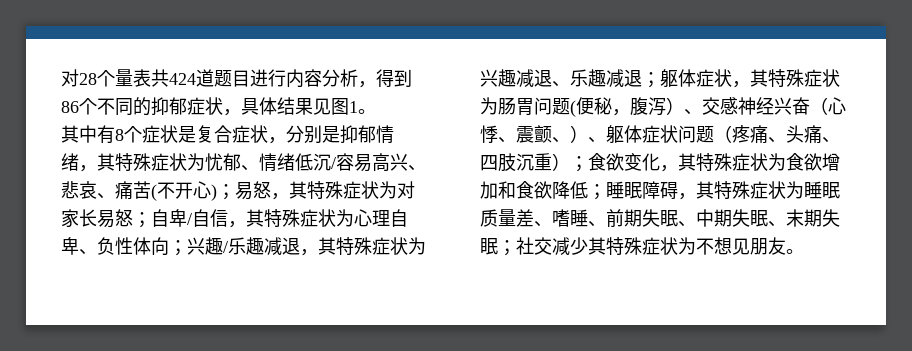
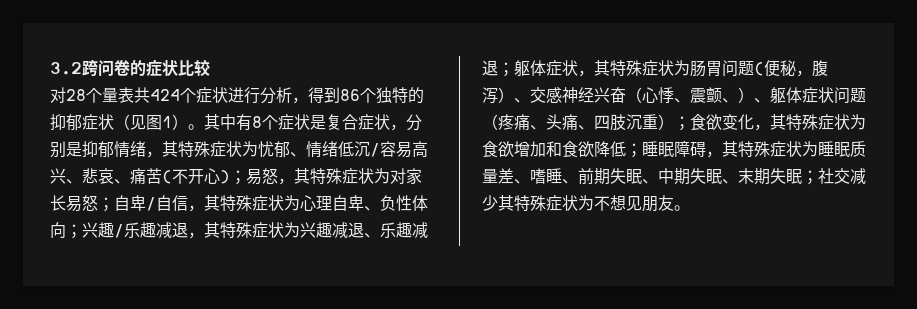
(61, 78) none -> [50,59,210,77] 3.2跨问卷的症状比较 //
[196,69,322,88] 道题目进行内容 -> [180,87,260,104] 个症状进行
[97,98,133,116] 不同 -> [376,87,408,104] 独特
[223,97,313,116] ，具体结果 -> [114,114,130,130] （
[358,109,376,114] 。 // -> [172,114,204,130] ）。

